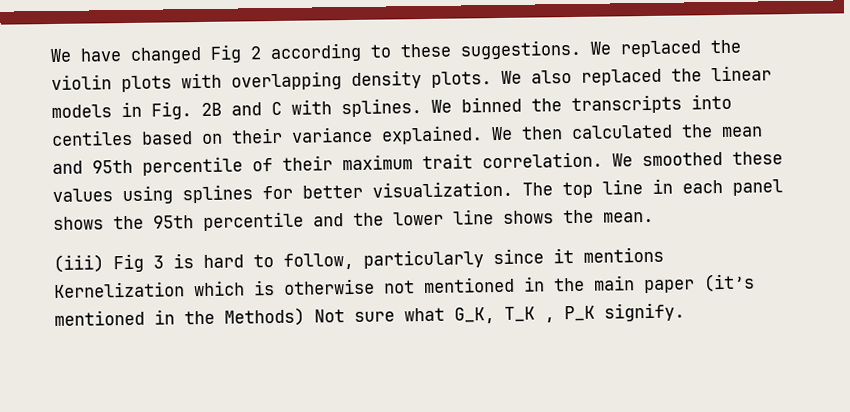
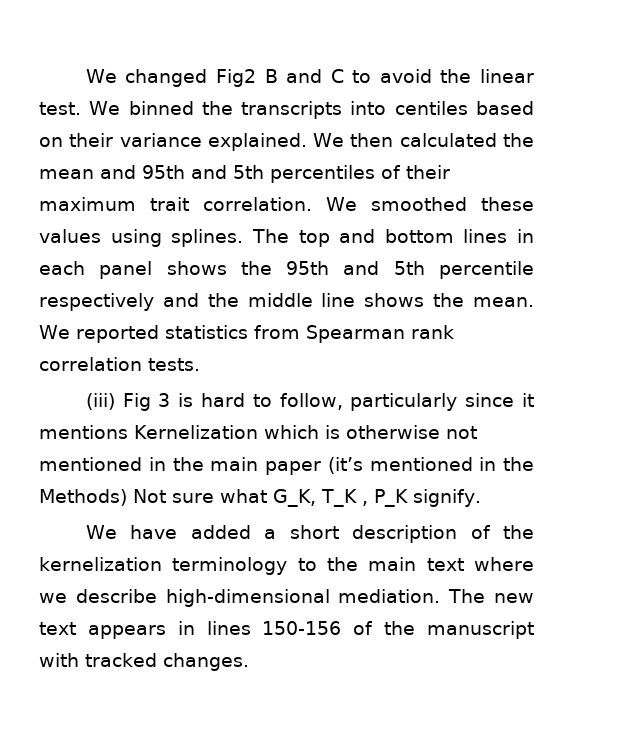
[50,39,741,64] [51,65,772,93] [51,98,422,120] We have changed Fig 2 according to these suggestions. We replaced the violin plots with overlapping density plots. We also replaced the linear models in Fig. 2B and C with splines. -> [85,69,534,87] [39,102,81,115] We changed Fig2 B and C to avoid the linear test.
[142,156,243,176] percentile -> [191,165,375,183] and 5th percentiles
[182,179,643,204] splines for better visualization. The top line -> [171,229,508,247] splines. The top and bottom lines
[203,211,304,231] percentile -> [343,261,534,279] [39,293,154,311] and 5th percentile respectively
[393,211,444,226] lower -> [247,293,313,307] middle
(654, 217) none -> [39,325,454,343] [39,357,200,371] We reported statistics from Spearman rank correlation tests.
(685, 312) none -> [85,525,534,543] [39,557,534,575] [39,589,534,607] [39,621,534,639] [39,653,249,671] // We have added a short description of the kernelization terminology to the main text where we describe high-dimensional mediation. The new text appears in lines 150-156 of the manuscript with tracked changes.

